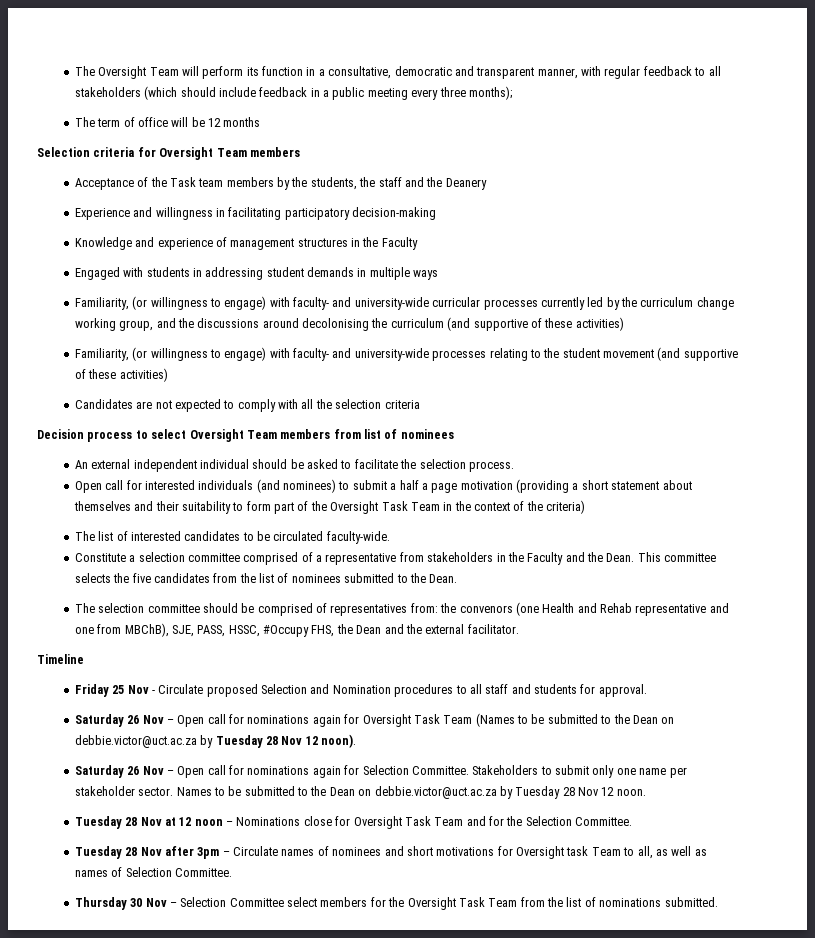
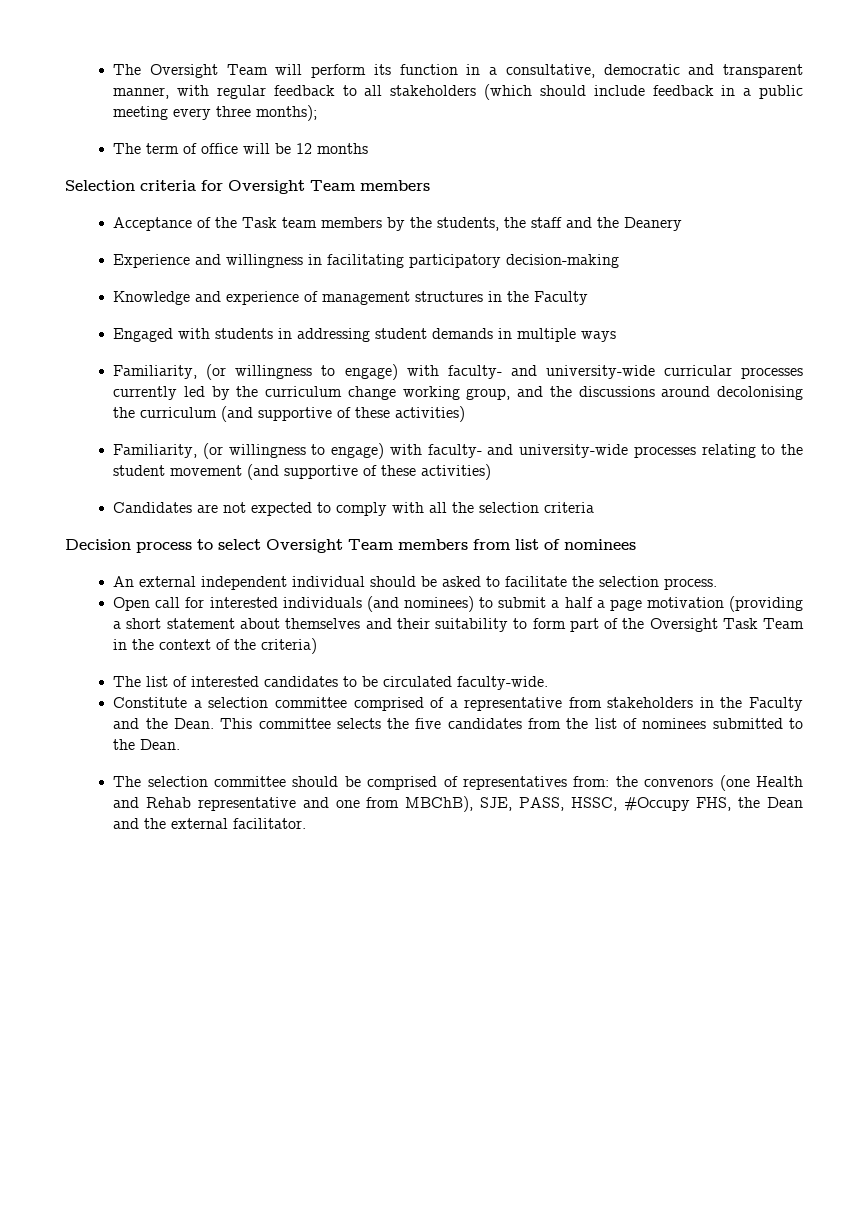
[37,654,84,664] [74,684,647,697] [74,713,675,727] [74,734,357,748] [74,765,687,778] [74,786,646,799] [74,816,633,829] [74,846,707,859] [74,867,232,877] [74,897,718,910] // Timeline // Friday 25 Nov - Circulate proposed Selection and Nomination procedures to all staff and students for approval. // Saturday 26 Nov – Open call for nominations again for Oversight Task Team (Names to be submitted to the Dean on debbie.victor@uct.ac.za by Tuesday 28 Nov 12 noon). // Saturday 26 Nov – Open call for nominations again for Selection Committee. Stakeholders to submit only one name per stakeholder sector. Names to be submitted to the Dean on debbie.victor@uct.ac.za by Tuesday 28 Nov 12 noon. // Tuesday 28 Nov at 12 noon – Nominations close for Oversight Task Team and for the Selection Committee. // Tuesday 28 Nov after 3pm – Circulate names of nominees and short motivations for Oversight task Team to all, as well as names of Selection Committee. // Thursday 30 Nov – Selection Committee select members for the Oversight Task Team from the list of nominations submitted. -> (307, 823) none

